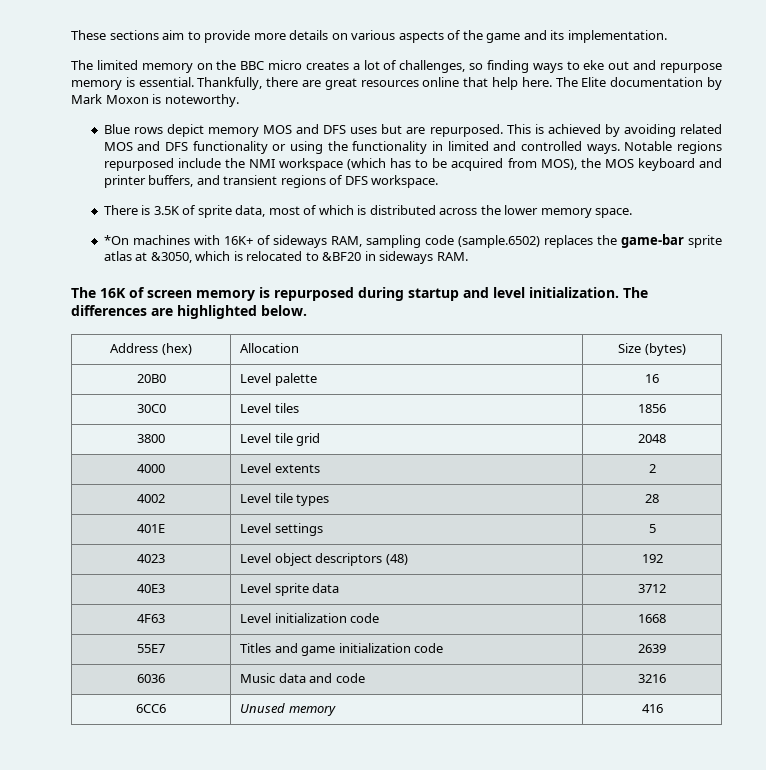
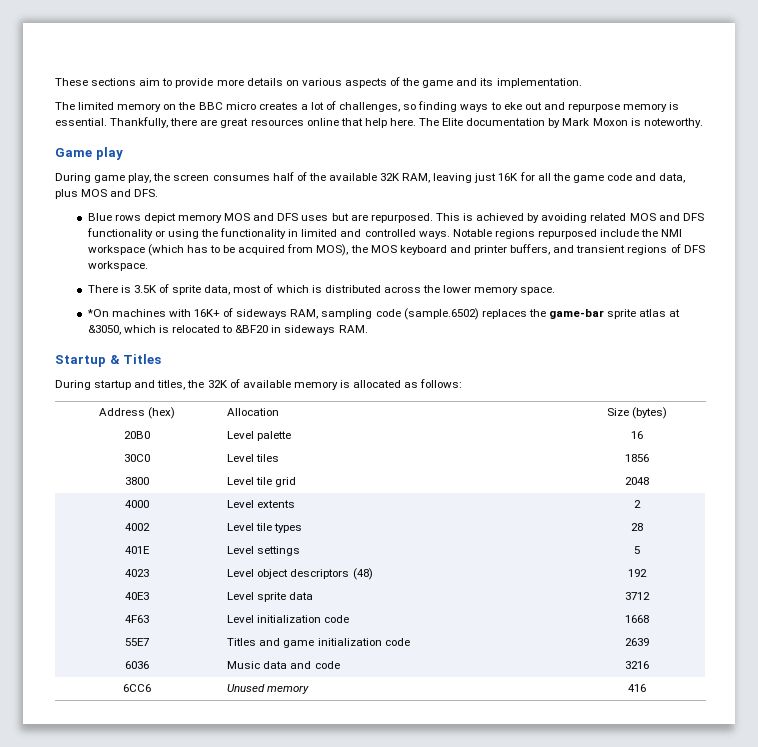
(239, 100) none -> [55,147,123,160] [55,172,686,183] [55,189,159,199] // Game play // During game play, the screen consumes half of the available 32K RAM, leaving just 16K for all the game code and data, plus MOS and DFS.
[71,287,648,301] [71,305,307,319] The 16K of screen memory is repurposed during startup and level initialization. The differences are highlighted below. -> [55,354,162,367] [55,379,463,390] Startup & Titles // During startup and titles, the 32K of available memory is allocated as follows:

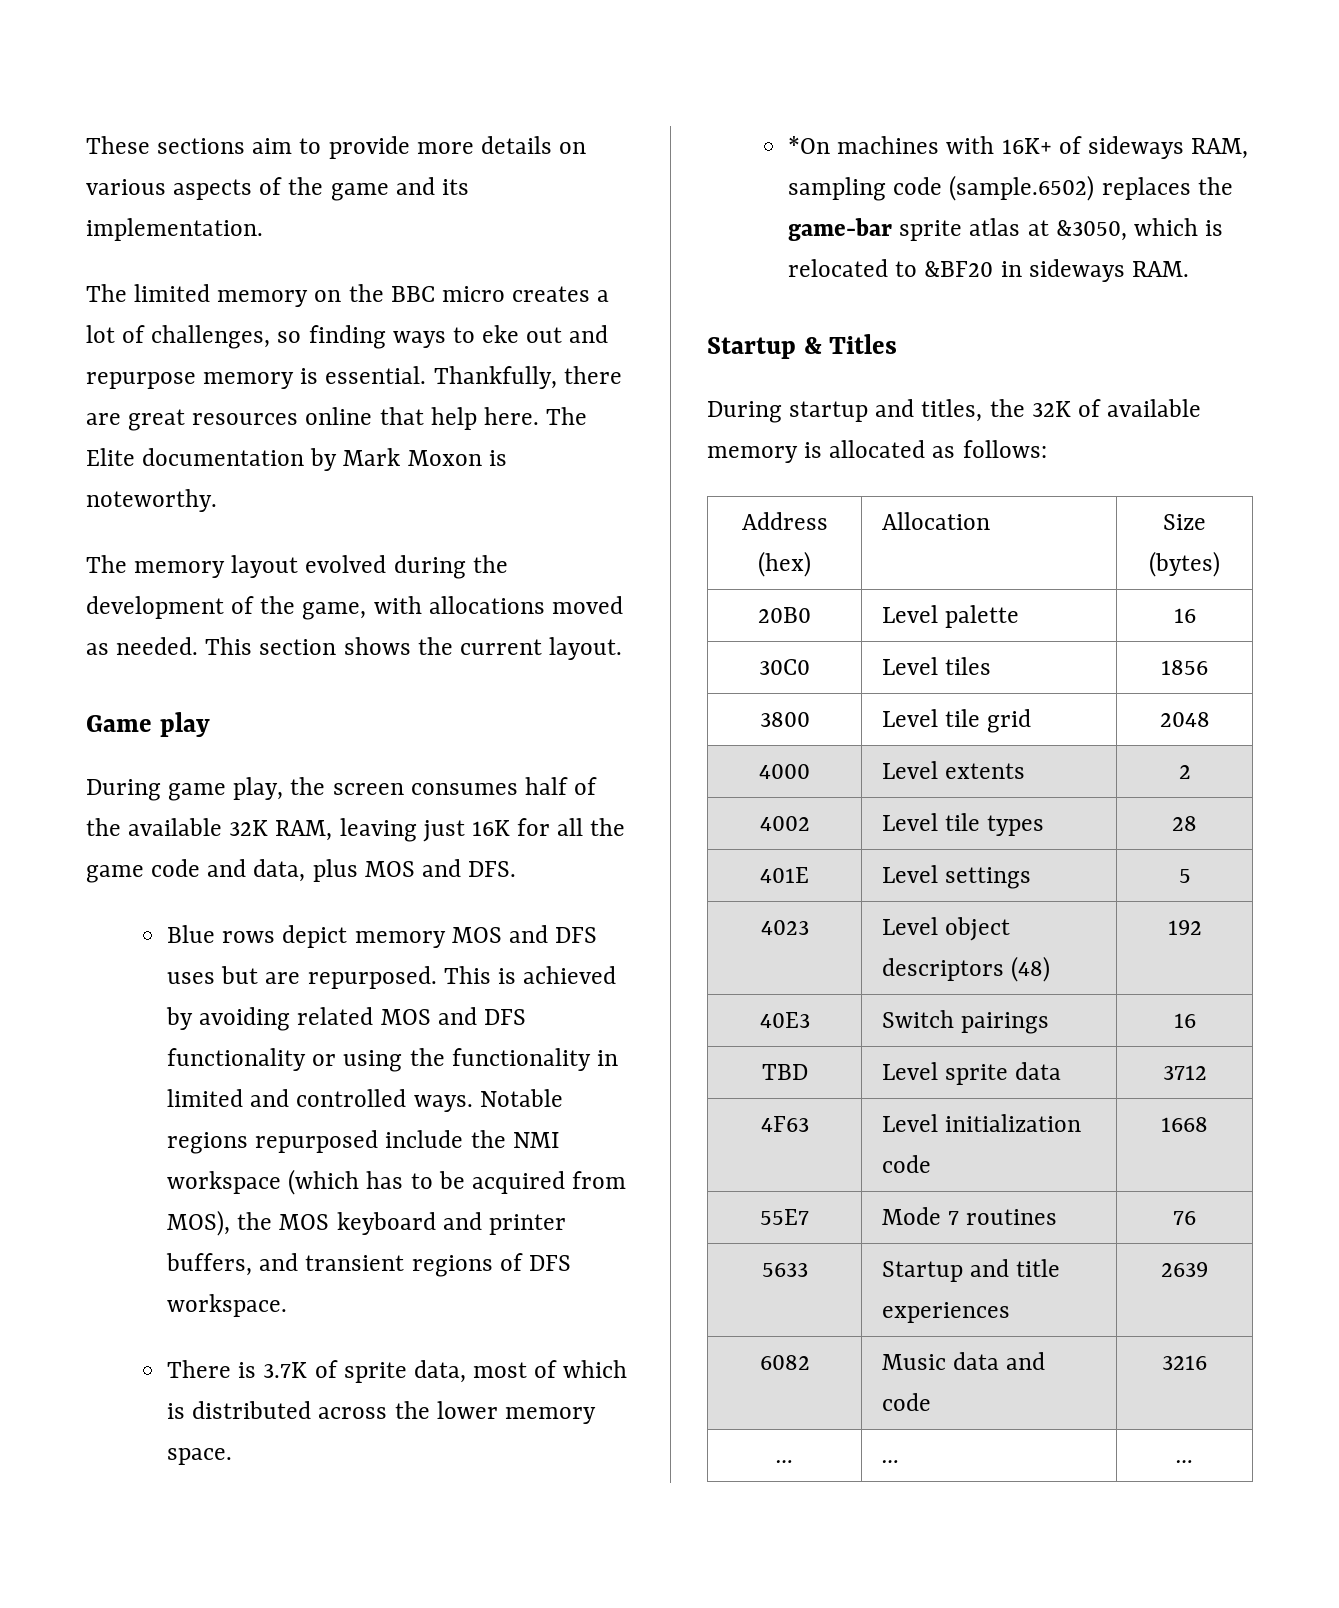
(703, 123) none -> [86,555,508,579] [86,596,623,620] [86,637,623,660] // The memory layout evolved during the development of the game, with allocations moved as needed. This section shows the current layout.
[133,285,157,293] 3.5K -> [263,1362,308,1378] 3.7K
(149, 596) none -> [881,1010,1049,1034] [1173,1013,1196,1028] [761,1064,808,1080] | Switch pairings | 16 // TBD
[227,638,410,648] Titles and game initialization code -> [881,1207,1057,1225] [1173,1211,1196,1225] [761,1263,808,1277] [881,1259,1060,1282] [881,1302,1010,1323] Mode 7 routines | 76 // 5633 | Startup and title experiences
[125,661,149,669] 6036 -> [759,1355,810,1370] 6082
[123,684,151,692] [227,684,310,694] [628,684,646,692] 6CC6 | Unused memory | 416 -> [776,1460,793,1463] [881,1460,899,1463] [1176,1460,1193,1463] … | … | …

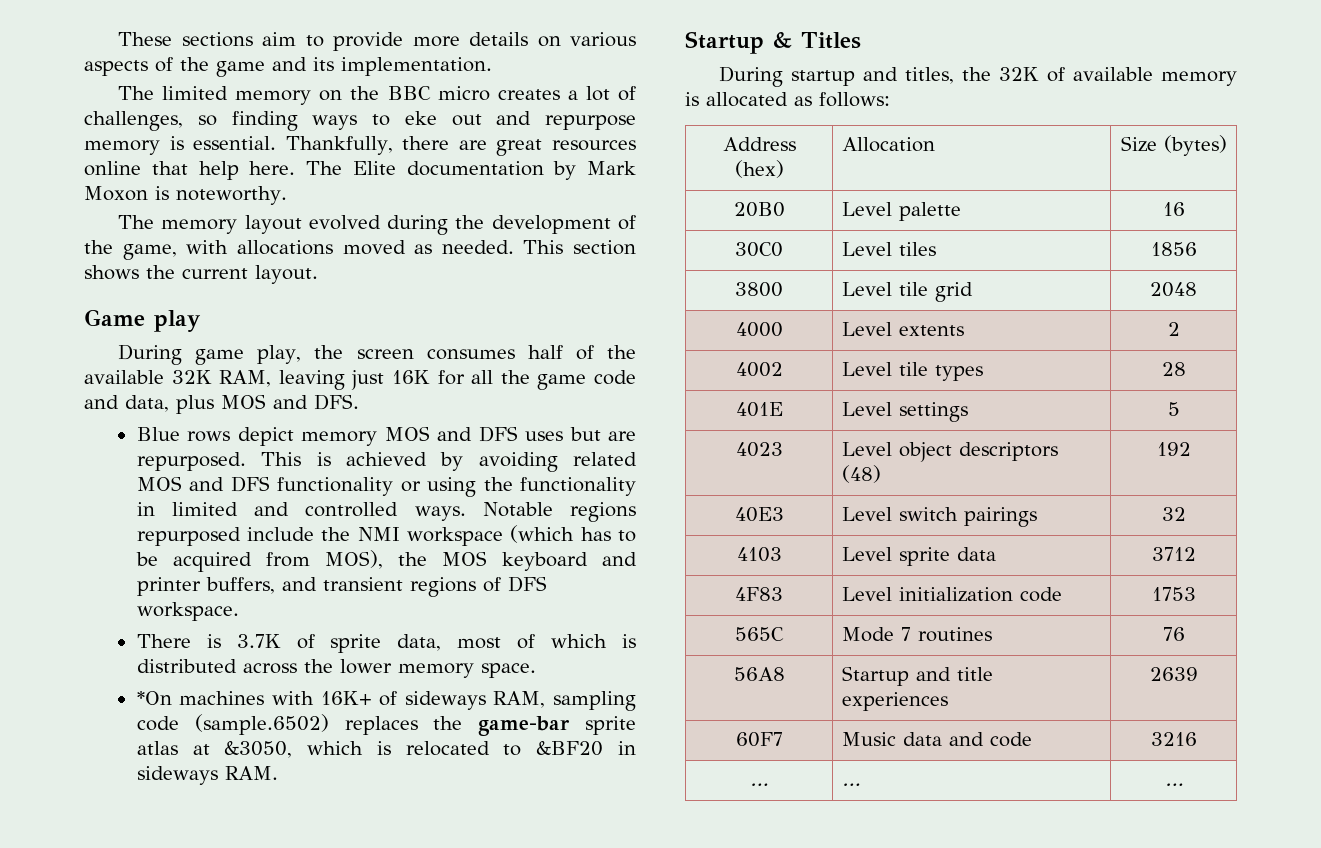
[881,1010,954,1028] Switch -> [841,507,958,521] Level switch
[1173,1013,1196,1028] [761,1064,808,1080] 16 // TBD -> [1161,507,1186,521] [736,547,782,562] 32 // 4103
[760,1116,809,1132] 4F63 -> [735,587,783,601] 4F83
[1161,1117,1208,1132] [760,1209,809,1225] 1668 // 55E7 -> [1151,587,1196,601] [735,627,784,641] 1753 // 565C
[761,1263,808,1277] 5633 -> [733,667,785,681] 56A8
[759,1355,810,1370] 6082 -> [735,732,783,747] 60F7

